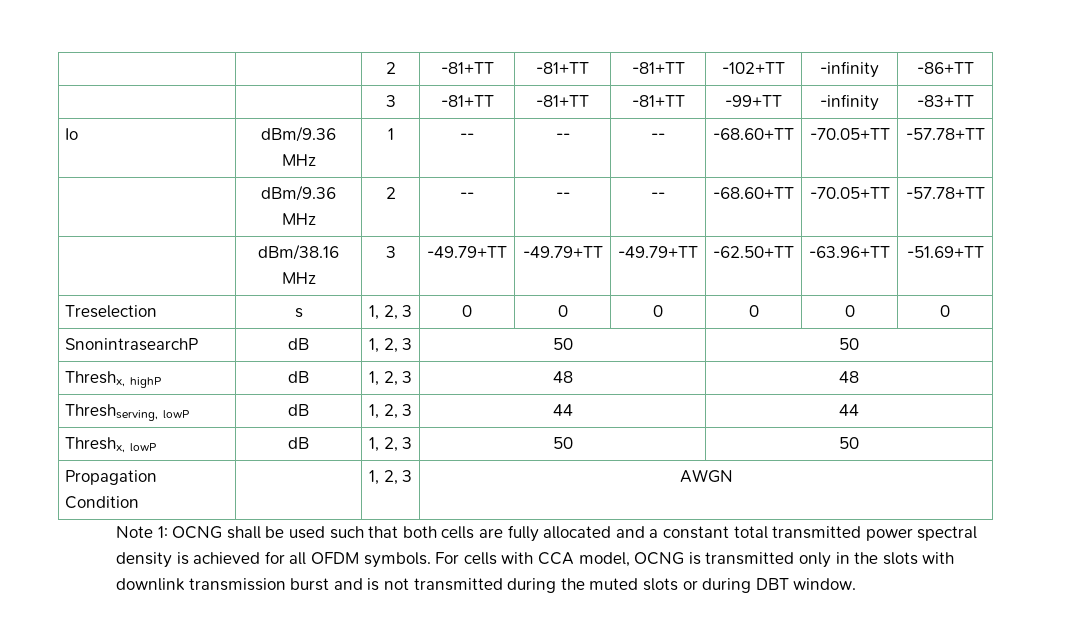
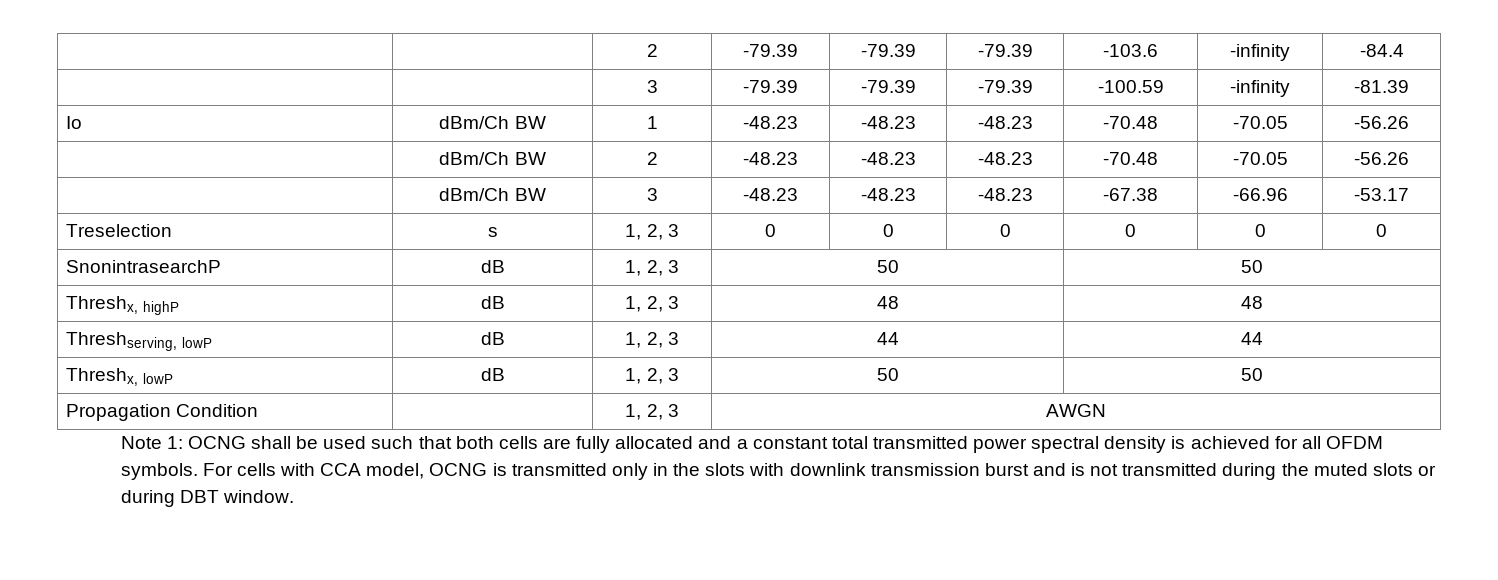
[385,62,396,74] [440,62,494,74] [536,62,589,74] [631,62,685,74] [722,62,785,74] [820,61,879,78] [916,62,974,74] [385,95,396,107] [440,95,494,107] [536,95,589,107] [631,95,685,107] [725,95,782,107] [820,94,879,111] [916,95,974,107] | | 2 | -81+TT | -81+TT | -81+TT | -102+TT | -infinity | -86+TT // | | 3 | -81+TT | -81+TT | -81+TT | -99+TT | -infinity | -83+TT -> [646,44,658,57] [743,44,798,57] [860,44,916,57] [977,44,1033,57] [1103,44,1158,57] [1230,44,1290,61] [1359,44,1404,57] [646,80,658,93] [743,80,798,93] [860,80,916,93] [977,80,1033,93] [1097,80,1164,93] [1230,80,1290,97] [1354,80,1409,93] | | 2 | -79.39 | -79.39 | -79.39 | -103.6 | -infinity | -84.4 // | | 3 | -79.39 | -79.39 | -79.39 | -100.59 | -infinity | -81.39
[261,126,336,142] [281,154,316,166] [387,128,394,140] [460,133,474,140] [555,133,570,140] [651,133,665,140] [713,128,794,140] [809,128,890,140] [905,128,985,140] [261,185,336,201] [281,213,316,225] [385,187,396,199] [460,192,474,199] [555,192,570,199] [651,192,665,199] [713,187,794,199] [809,187,890,199] [905,187,985,199] [258,244,339,260] [281,272,316,284] [385,246,396,258] [427,246,507,258] [522,246,603,258] [618,246,698,258] [713,246,794,258] [809,246,890,258] [906,246,984,258] dBm/9.36 MHz | 1 | -- | -- | -- | -68.60+TT | -70.05+TT | -57.78+TT // | dBm/9.36 MHz | 2 | -- | -- | -- | -68.60+TT | -70.05+TT | -57.78+TT // | dBm/38.16 MHz | 3 | -49.79+TT | -49.79+TT | -49.79+TT | -62.50+TT | -63.96+TT | -51.69+TT -> [439,116,546,129] [646,116,658,129] [743,116,798,129] [860,116,916,129] [977,116,1033,129] [1103,116,1158,129] [1232,116,1288,129] [1354,116,1409,129] [439,152,546,165] [646,152,658,165] [743,152,798,165] [860,152,916,165] [977,152,1033,165] [1103,152,1158,165] [1232,152,1288,165] [1354,152,1409,165] [439,188,546,201] [646,188,658,201] [743,188,798,201] [860,188,916,201] [977,188,1033,201] [1103,188,1158,201] [1232,188,1288,201] [1354,188,1409,201] dBm/Ch BW | 1 | -48.23 | -48.23 | -48.23 | -70.48 | -70.05 | -56.26 // | dBm/Ch BW | 2 | -48.23 | -48.23 | -48.23 | -70.48 | -70.05 | -56.26 // | dBm/Ch BW | 3 | -48.23 | -48.23 | -48.23 | -67.38 | -66.96 | -53.17

